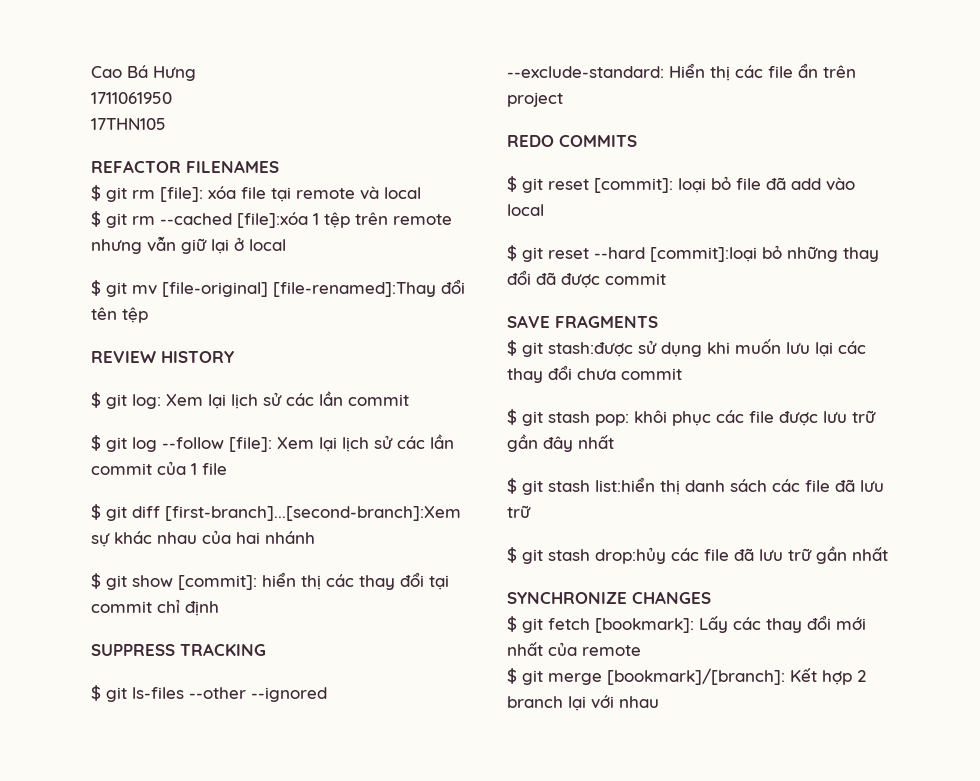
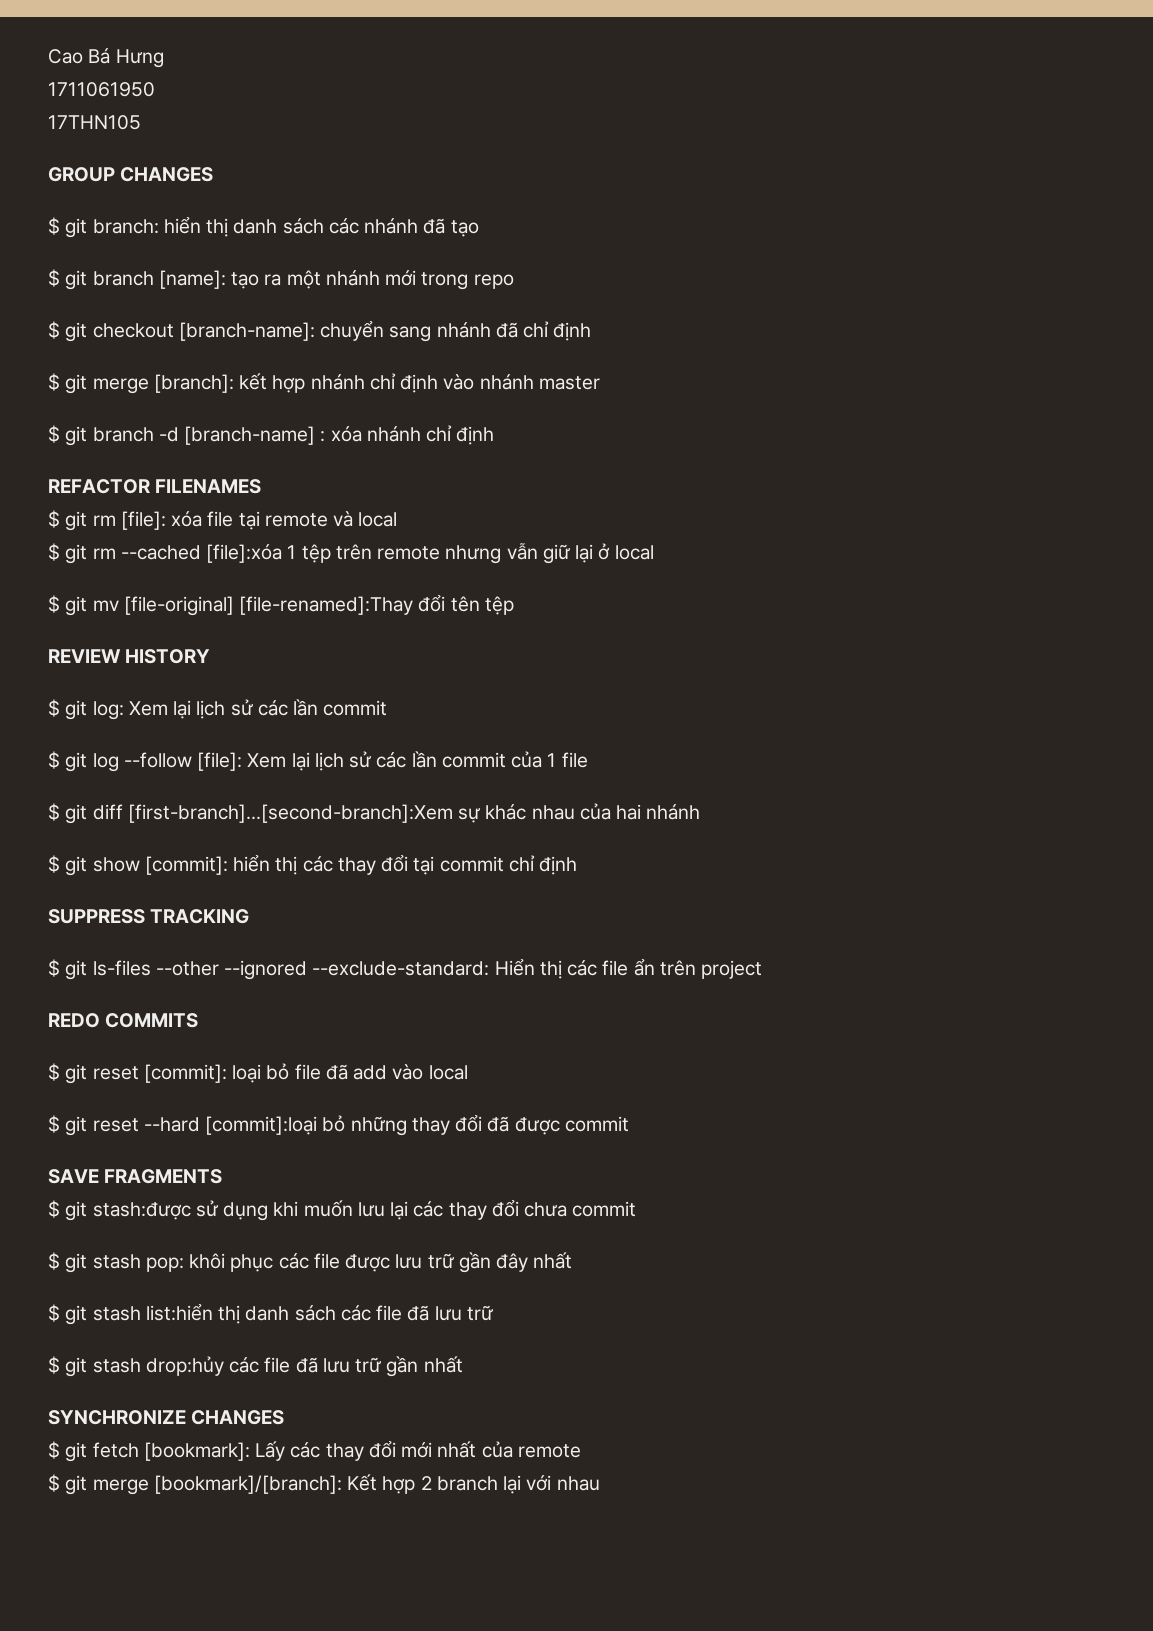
(166, 124) none -> [48,167,214,182] [48,217,479,238] [48,269,514,290] [48,321,592,342] [48,373,600,394] [48,425,495,446] // GROUP CHANGES // $ git branch: hiển thị danh sách các nhánh đã tạo // $ git branch [name]: tạo ra một nhánh mới trong repo // $ git checkout [branch-name]: chuyển sang nhánh đã chỉ định // $ git merge [branch]: kết hợp nhánh chỉ định vào nhánh master // $ git branch -d [branch-name] : xóa nhánh chỉ định

